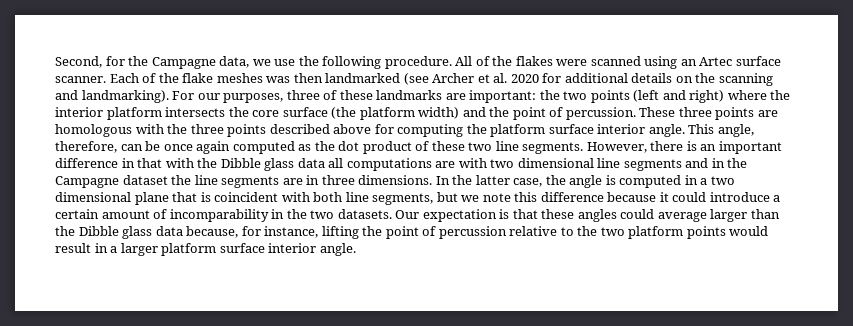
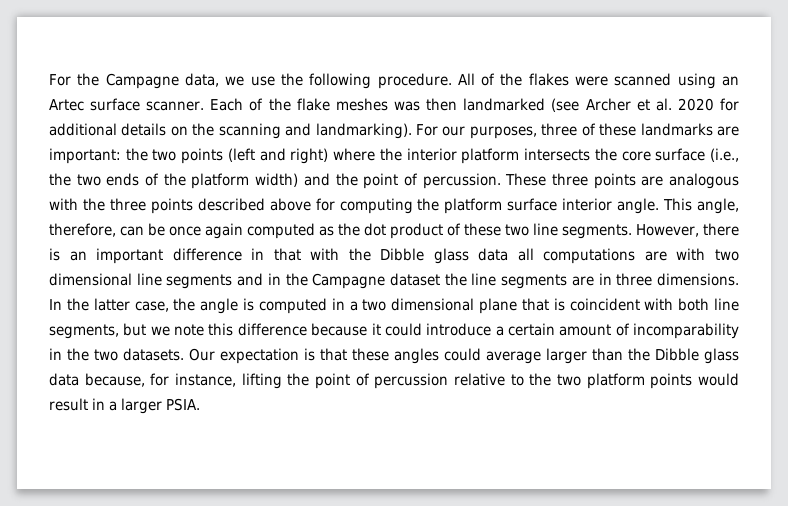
[55,56,125,68] Second, for -> [49,74,71,86] For
[331,107,357,119] (the -> [710,148,740,162] [49,173,186,186] (i.e., the two ends of the
[55,124,132,137] homologous -> [669,173,739,189] analogous
[161,243,356,256] platform surface interior angle. -> [166,398,200,411] PSIA.

